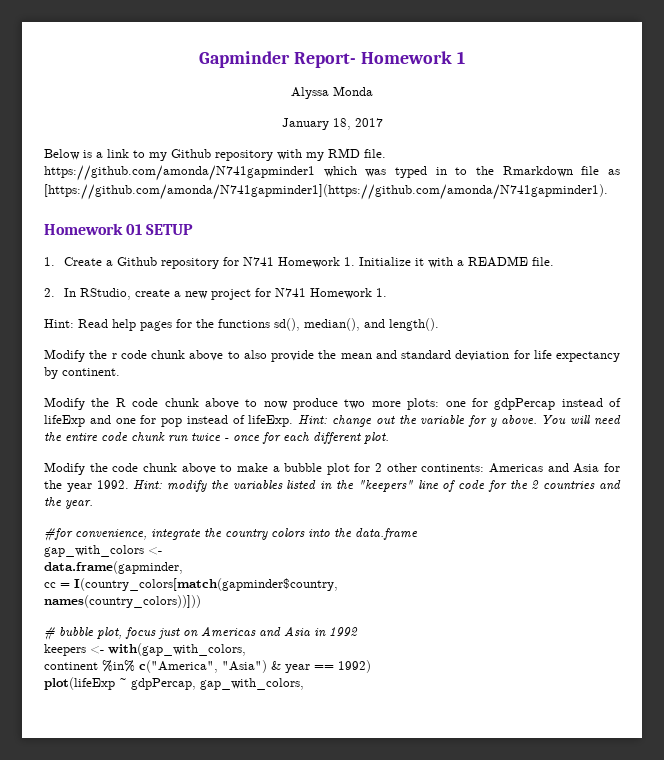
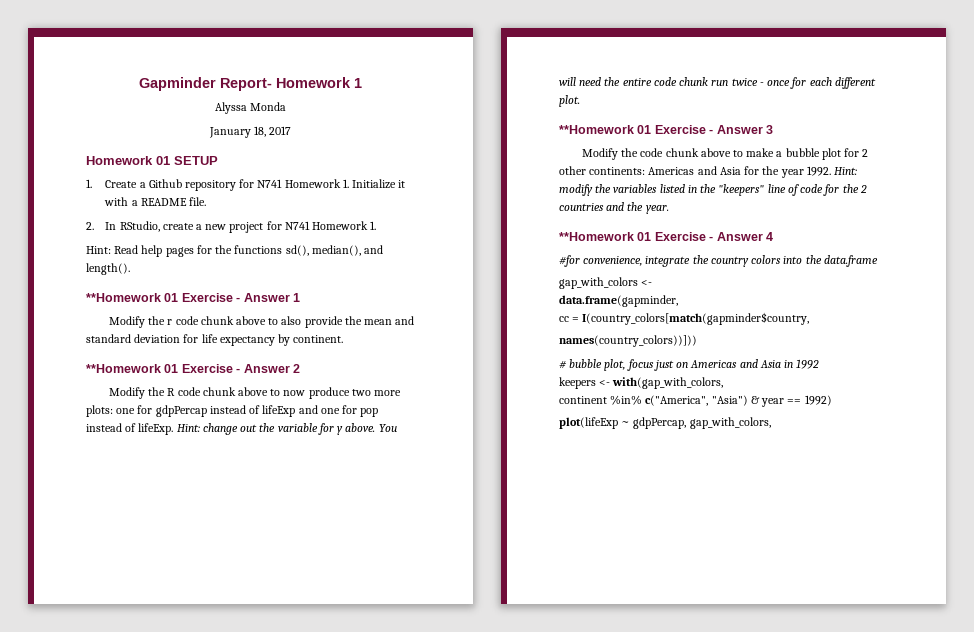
[44,148,386,161] [44,165,620,181] [44,184,608,200] // Below is a link to my Github repository with my RMD file. https://github.com/amonda/N741gapminder1 which was typed in to the Rmarkdown file as [https://github.com/amonda/N741gapminder1](https://github.com/amonda/N741gapminder1). -> (292, 130) none
(439, 324) none -> [86,293,300,302] // **Homework 01 Exercise - Answer 1
(120, 372) none -> [86,364,300,373] // **Homework 01 Exercise - Answer 2
(389, 438) none -> [559,125,773,134] // **Homework 01 Exercise - Answer 3
(93, 504) none -> [559,232,773,241] // **Homework 01 Exercise - Answer 4

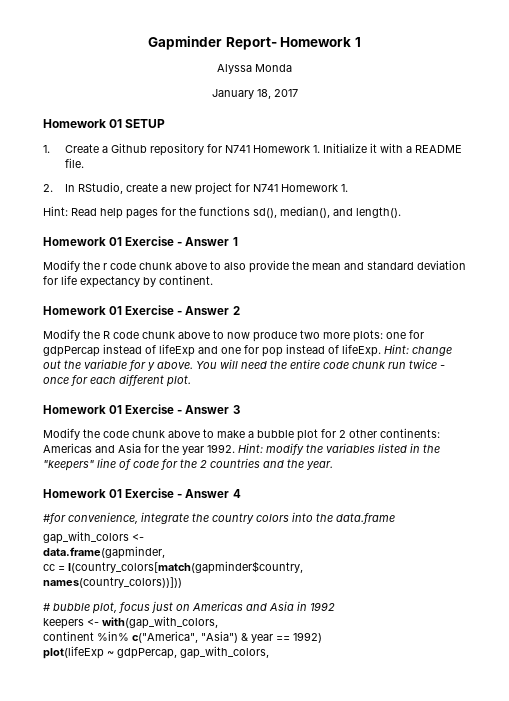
[86,293,161,302] **Homework -> [43,237,106,246] Homework
[86,364,161,373] **Homework -> [43,306,106,315] Homework
[559,125,634,134] **Homework -> [43,405,106,414] Homework
[559,232,634,241] **Homework -> [43,489,106,498] Homework

